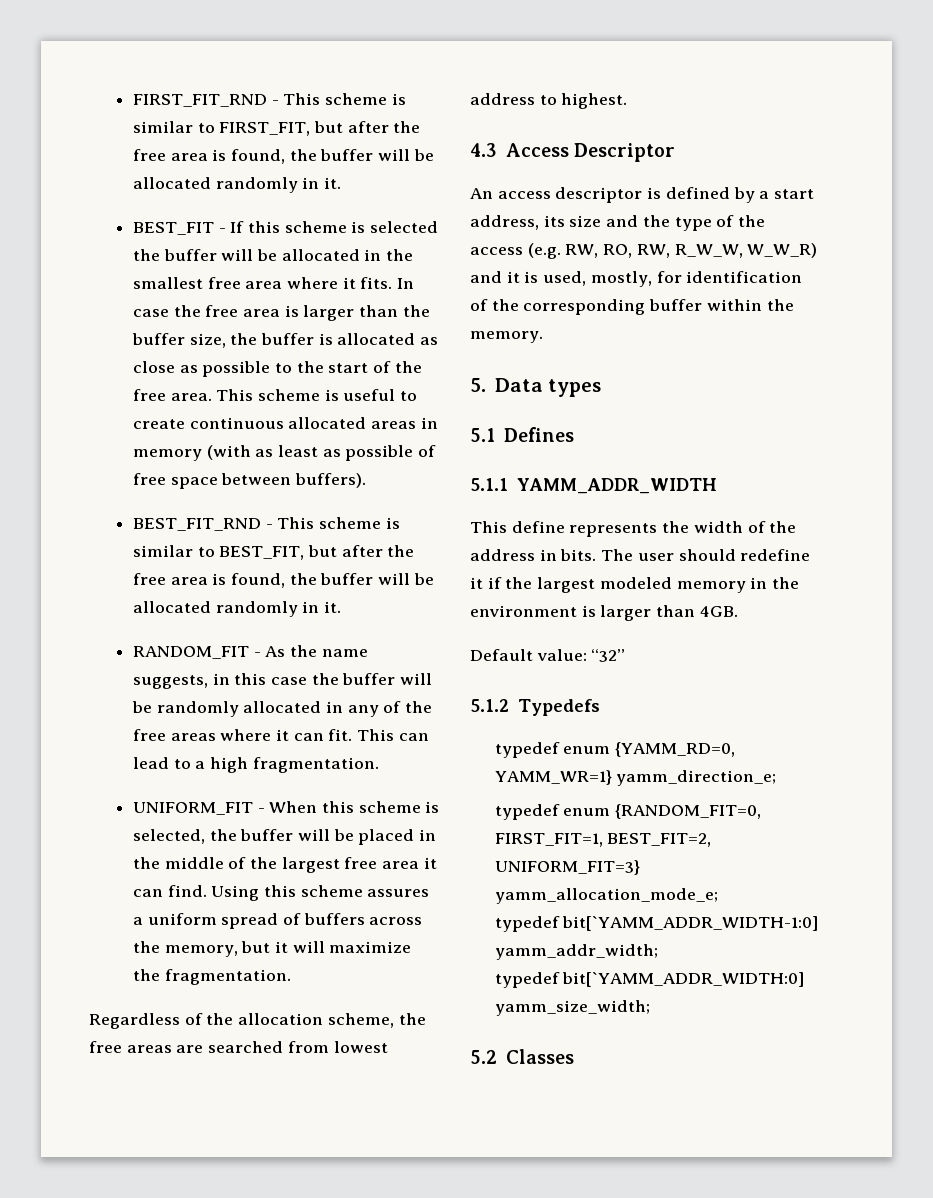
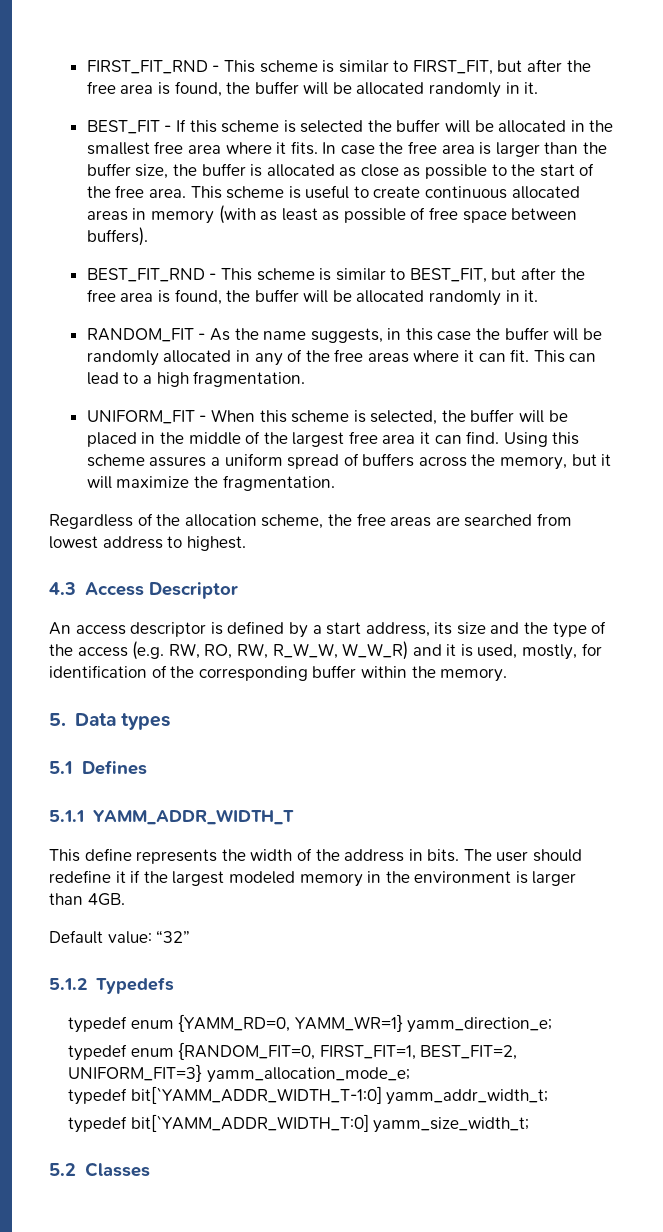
[516,478,717,494] YAMM_ADDR_WIDTH -> [92,809,294,825] YAMM_ADDR_WIDTH_T
[562,916,819,931] [494,944,658,960] [494,972,805,988] [494,1000,650,1016] bit[`YAMM_ADDR_WIDTH-1:0] yamm_addr_width; // typedef bit[`YAMM_ADDR_WIDTH:0] yamm_size_width; -> [130,1086,549,1105] [68,1114,530,1133] bit[`YAMM_ADDR_WIDTH_T-1:0] yamm_addr_width_t; // typedef bit[`YAMM_ADDR_WIDTH_T:0] yamm_size_width_t;

